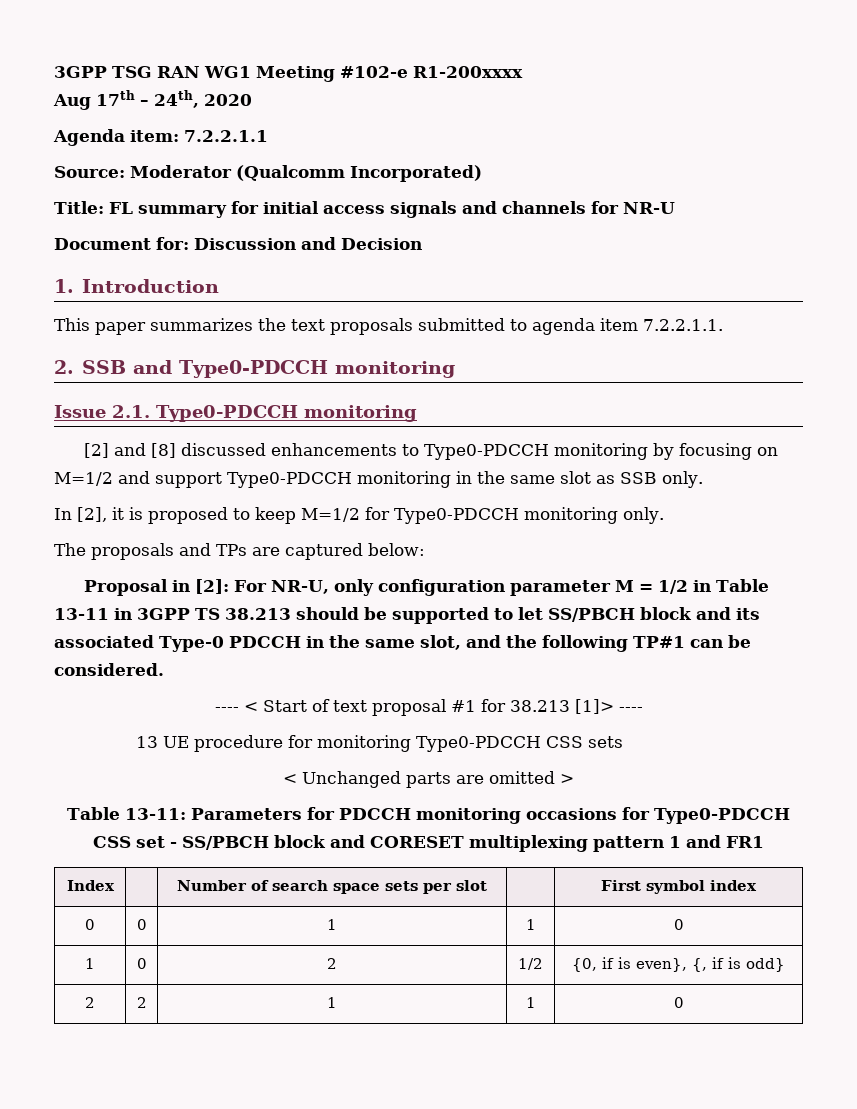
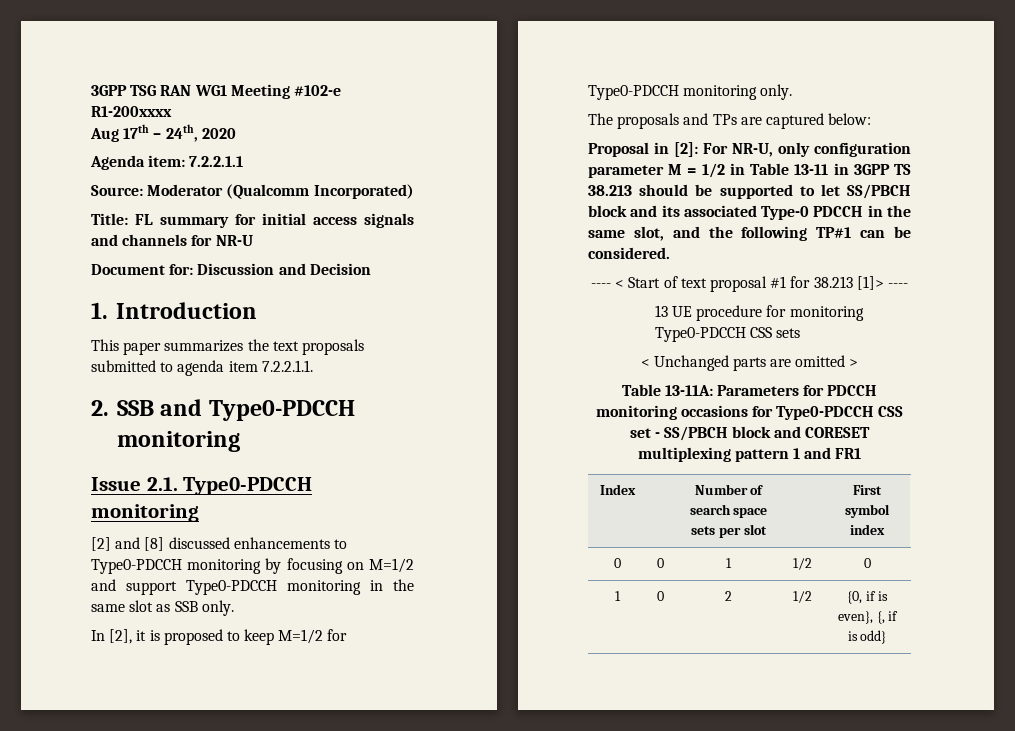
[124,808,186,820] 13-11: -> [664,385,713,396] 13-11A:
[525,919,536,930] 1 -> [793,558,812,570] 1/2
[85,997,95,1008] [136,997,147,1008] [327,997,337,1008] [525,997,536,1008] [673,997,684,1008] // 2 | 2 | 1 | 1 | 0 -> (887, 637) none

